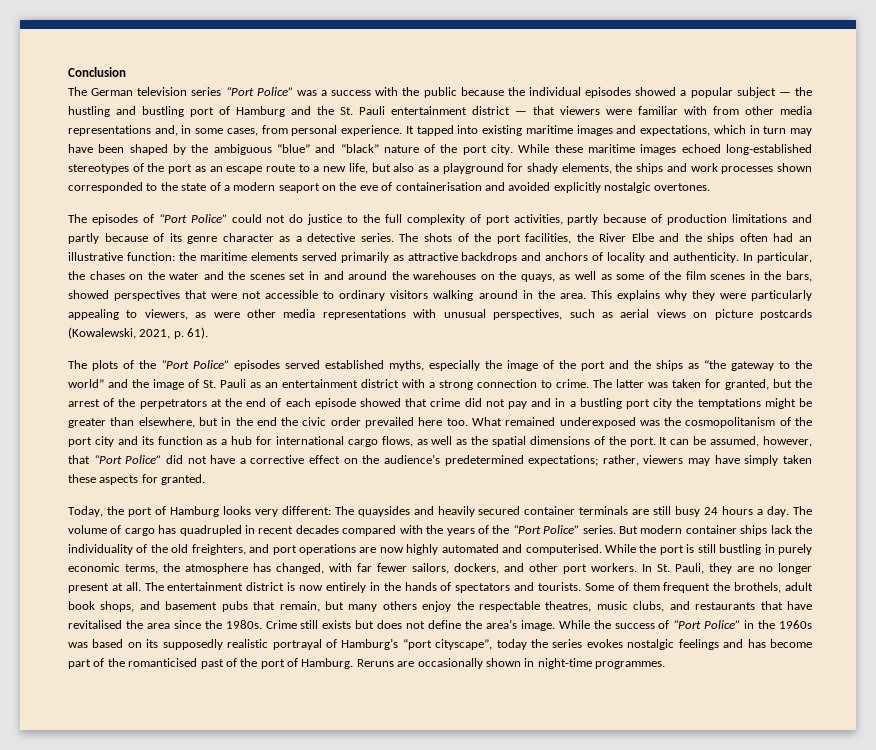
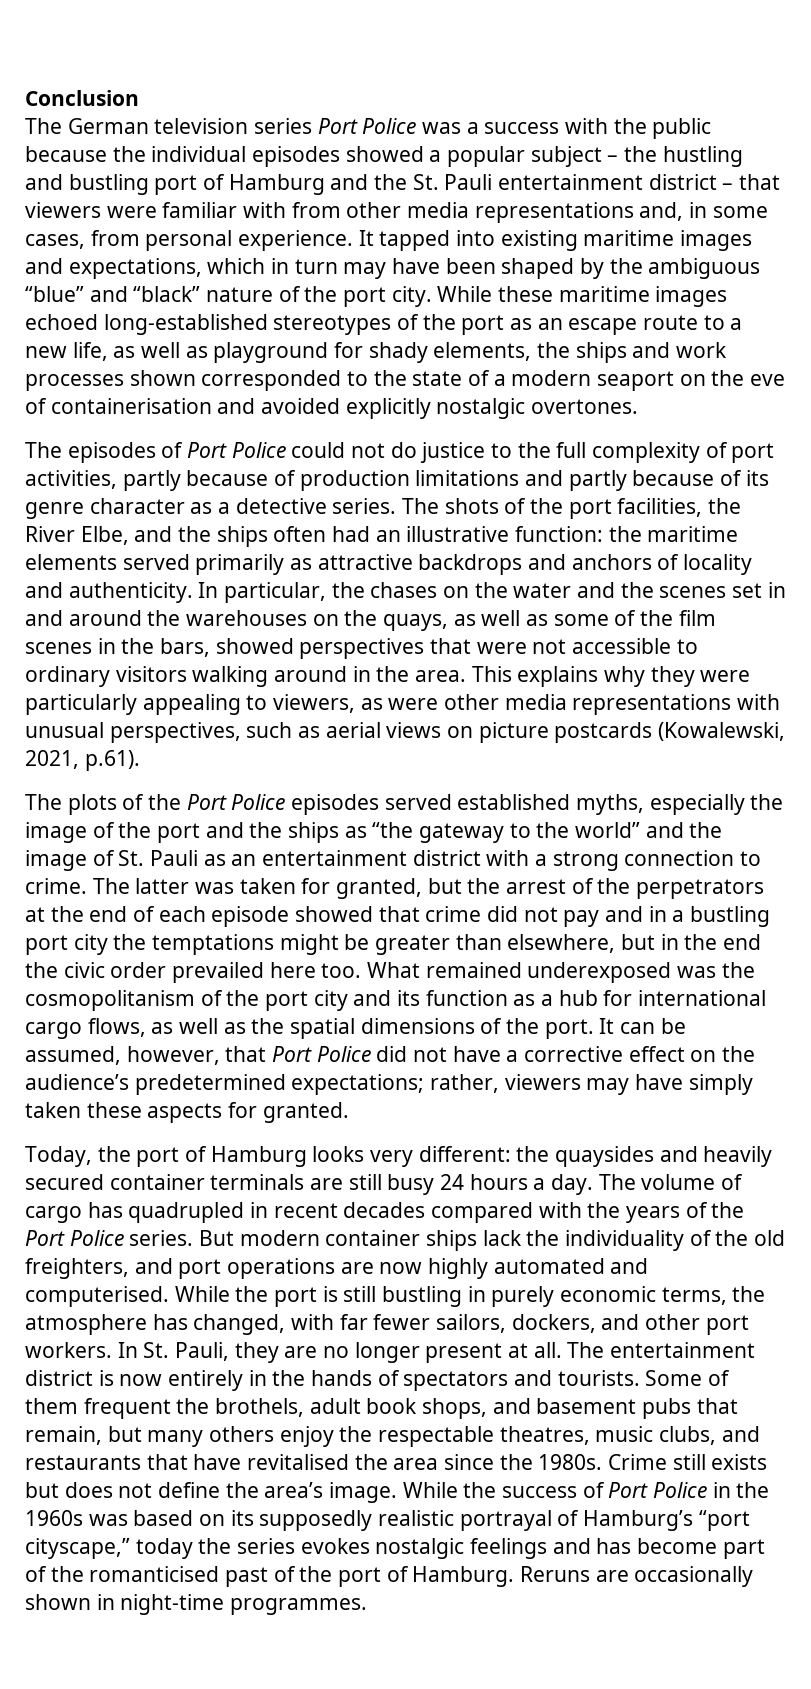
[225,87,293,96] “Port Police” -> [317,118,417,134] Port Police
[778,92,791,96] — -> [607,155,619,162] –
[515,111,527,115] — -> [722,183,734,190] –
[371,163,439,172] but also as a -> [113,342,208,358] as well as
[158,214,227,223] “Port Police” -> [187,442,286,458] Port Police
[631,233,654,242] Elbe -> [80,526,129,545] Elbe,
[173,327,209,339] p. 61). -> [84,750,140,771] p.61).
[161,360,229,369] “Port Police” -> [186,794,286,810] Port Police
[93,455,162,464] “Port Police” -> [272,1046,371,1062] Port Police
[334,506,354,515] The -> [516,1146,550,1162] the
[512,525,580,534] “Port Police” -> [25,1230,124,1246] Port Police
[673,620,741,629] “Port Police” -> [608,1482,708,1498] Port Police
[435,639,493,650] cityscape”, -> [25,1538,130,1559] cityscape,”

